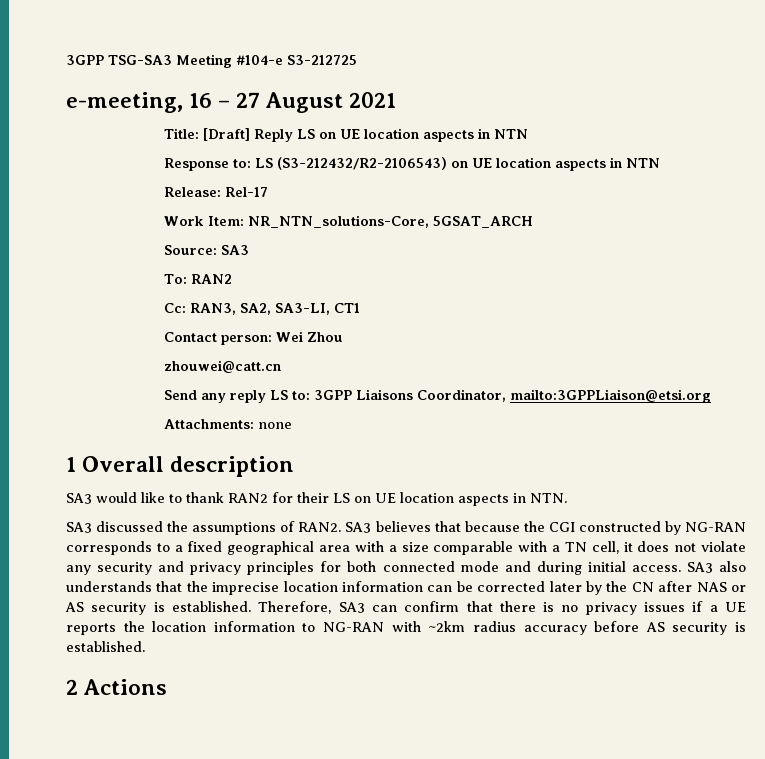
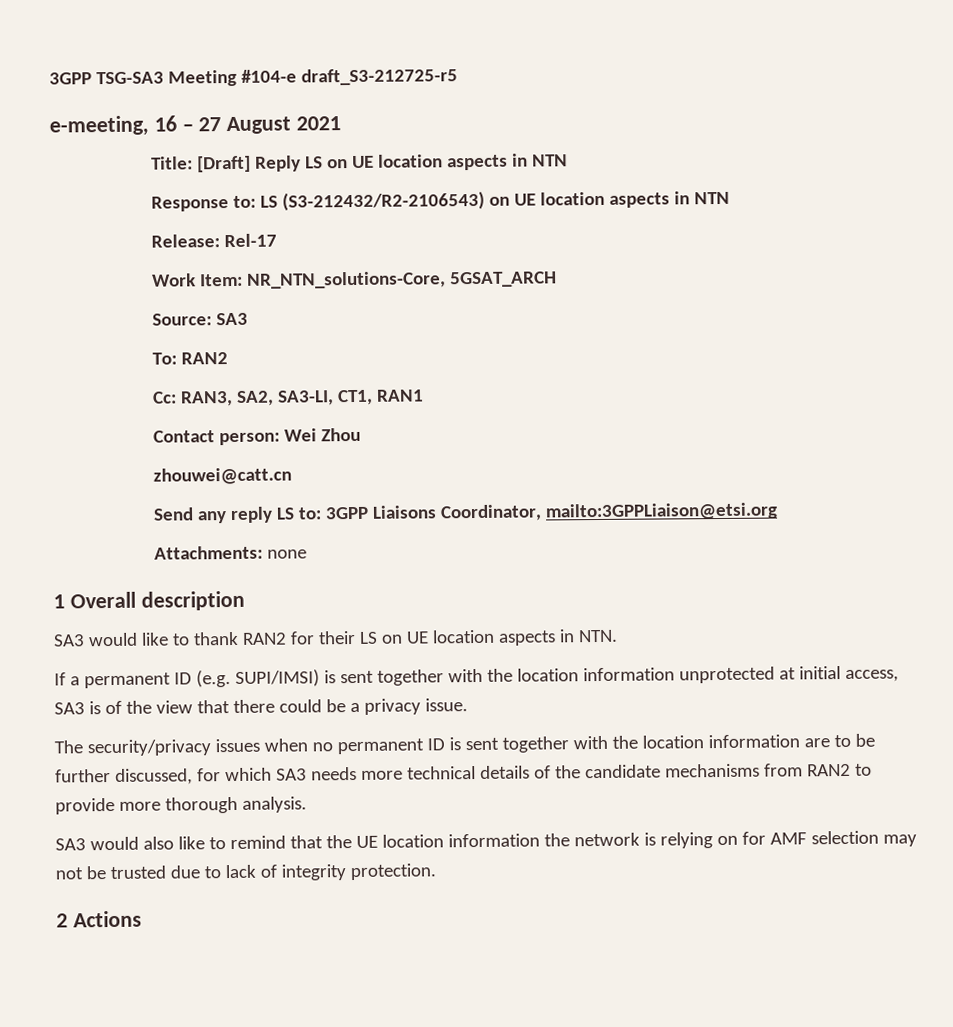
[287,55,357,65] S3-212725 -> [300,68,458,86] draft_S3-212725-r5
[333,303,360,313] CT1 -> [337,389,425,406] CT1, RAN1
[66,521,746,535] [66,541,747,555] [66,561,746,575] [66,581,746,595] [65,601,746,615] [66,621,747,635] [66,641,145,652] SA3 discussed the assumptions of RAN2. SA3 believes that because the CGI constructed by NG-RAN corresponds to a fixed geographical area with a size comparable with a TN cell, it does not violate any security and privacy principles for both connected mode and during initial access. SA3 also understands that the imprecise location information can be corrected later by the CN after NAS or AS security is established. Therefore, SA3 can confirm that there is no privacy issues if a UE reports the location information to NG-RAN with ~2km radius accuracy before AS security is established. -> [54,666,899,689] [54,698,468,715] [54,733,875,757] [55,763,872,785] [55,796,307,815] [55,830,917,851] [55,863,436,881] If a permanent ID (e.g. SUPI/IMSI) is sent together with the location information unprotected at initial access, SA3 is of the view that there could be a privacy issue. // The security/privacy issues when no permanent ID is sent together with the location information are to be further discussed, for which SA3 needs more technical details of the candidate mechanisms from RAN2 to provide more thorough analysis. // SA3 would also like to remind that the UE location information the network is relying on for AMF selection may not be trusted due to lack of integrity protection.

